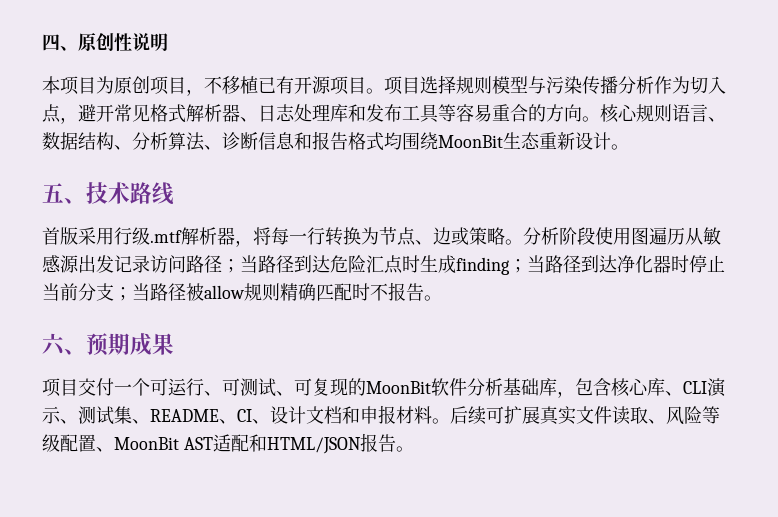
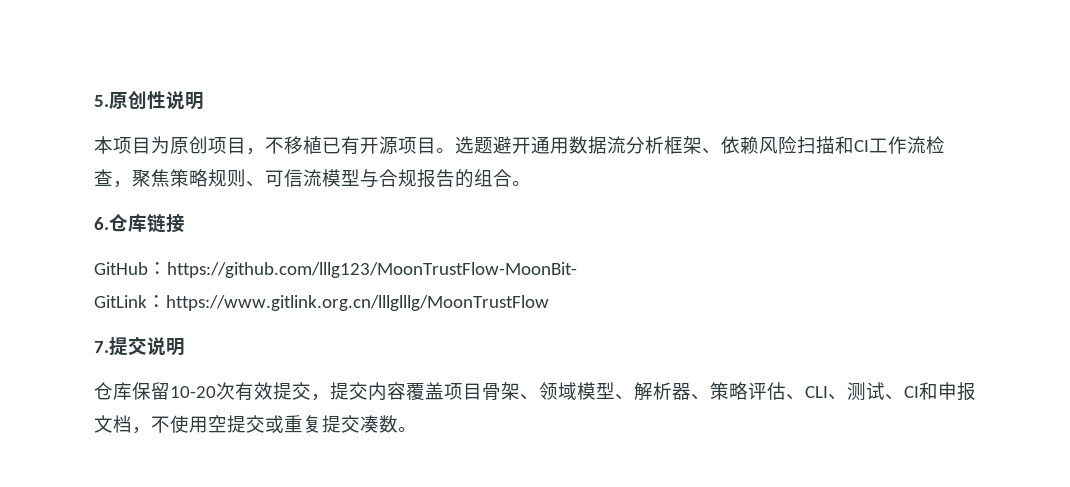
[42,34,78,51] 四、 -> [94,95,109,107] 5.
[384,75,726,95] [42,104,726,124] [42,131,629,151] [42,182,174,205] [42,227,721,247] [42,255,725,275] [42,282,442,301] [42,333,174,356] [42,378,727,398] [42,405,720,425] [42,433,396,454] 项目选择规则模型与污染传播分析作为切入点，避开常见格式解析器、日志处理库和发布工具等容易重合的方向。核心规则语言、数据结构、分析算法、诊断信息和报告格式均围绕MoonBit生态重新设计。 // 五、技术路线 // 首版采用行级.mtf解析器，将每一行转换为节点、边或策略。分析阶段使用图遍历从敏感源出发记录访问路径；当路径到达危险汇点时生成finding；当路径到达净化器时停止当前分支；当路径被allow规则精确匹配时不报告。 // 六、预期成果 // 项目交付一个可运行、可测试、可复现的MoonBit软件分析基础库，包含核心库、CLI演示、测试集、README、CI、设计文档和申报材料。后续可扩展真实文件读取、风险等级配置、MoonBit AST适配和HTML/JSON报告 -> [455,136,945,154] [94,169,531,188] [94,214,185,233] [94,262,577,278] [94,295,549,311] [94,336,185,356] [94,382,976,401] [94,415,398,434] 选题避开通用数据流分析框架、依赖风险扫描和CI工作流检查，聚焦策略规则、可信流模型与合规报告的组合。 // 6.仓库链接 // GitHub：https://github.com/lllg123/MoonTrustFlow-MoonBit- // GitLink：https://www.gitlink.org.cn/lllglllg/MoonTrustFlow // 7.提交说明 // 仓库保留10-20次有效提交，提交内容覆盖项目骨架、领域模型、解析器、策略评估、CLI、测试、CI和申报文档，不使用空提交或重复提交凑数

